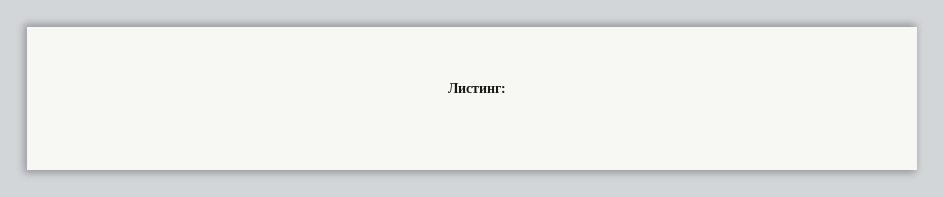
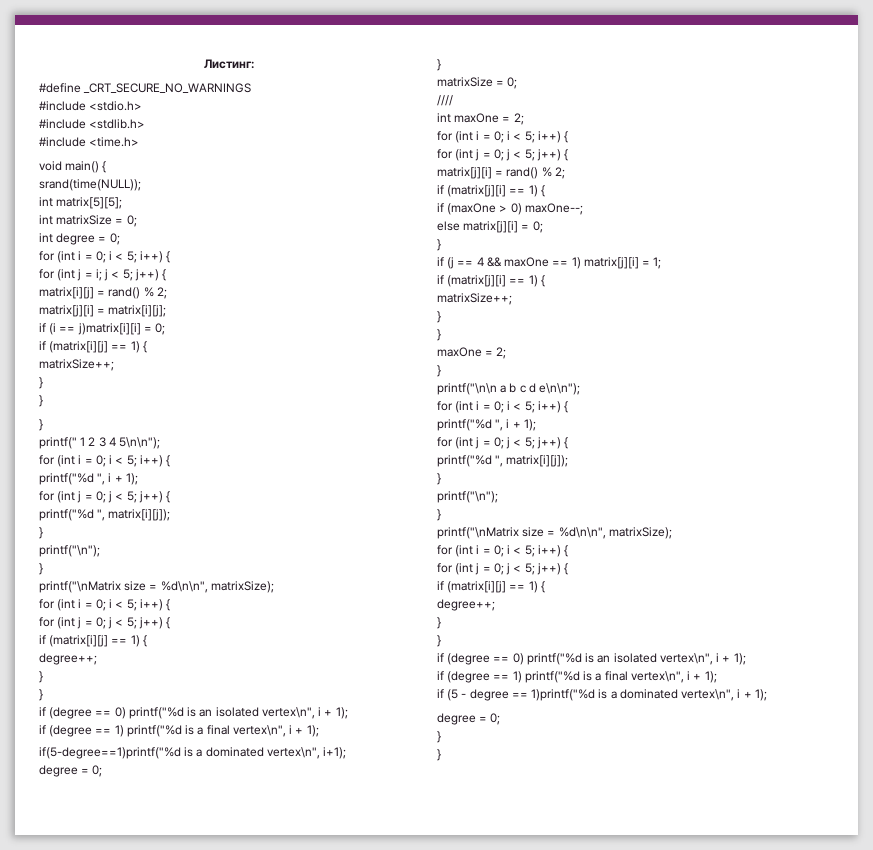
(506, 88) none -> [39,83,252,93] [39,101,143,111] [39,119,146,129] [39,137,140,147] [39,161,107,173] [39,179,141,191] [39,197,123,209] [39,215,137,227] [39,233,120,245] [39,251,171,263] [39,269,167,281] [39,287,167,299] [39,305,167,317] [39,323,166,335] [39,341,147,353] [39,359,114,371] [39,377,43,389] [39,395,43,407] [39,419,43,431] [39,437,161,449] [39,455,171,467] [39,473,138,485] [39,491,171,503] [39,509,171,521] [39,527,43,539] [39,545,100,557] [39,563,43,575] [39,581,274,593] [39,599,171,611] [39,617,171,629] [39,635,147,647] [39,653,97,665] [39,671,43,683] [39,689,43,701] [39,707,348,719] [39,725,319,737] [39,747,347,759] [39,765,103,777] [437,59,441,71] [437,77,518,89] [437,95,453,106] [437,113,524,125] [437,131,569,143] [437,149,569,161] [437,167,565,179] [437,185,545,197] [437,203,583,215] [437,221,543,233] [437,239,441,251] [437,257,662,269] [437,275,545,287] [437,293,512,305] [437,311,441,323] [437,329,441,341] [437,347,507,359] [437,365,441,377] [437,383,581,395] [437,401,569,413] [437,419,536,431] [437,437,569,449] [437,455,569,467] [437,473,441,485] [437,491,498,503] [437,509,441,521] [437,527,672,539] [437,545,569,557] [437,563,569,575] [437,581,545,593] [437,599,495,611] [437,617,441,629] [437,635,441,647] [437,653,746,665] [437,671,717,683] [437,689,767,701] [437,713,501,725] [437,731,441,743] [437,749,441,761] // #define _CRT_SECURE_NO_WARNINGS // #include <stdio.h> // #include <stdlib.h> // #include <time.h> // void main() { // srand(time(NULL)); // int matrix[5][5]; // int matrixSize = 0; // int degree = 0; // for (int i = 0; i < 5; i++) { // for (int j = i; j < 5; j++) { // matrix[i][j] = rand() % 2; // matrix[j][i] = matrix[i][j]; // if (i == j)matrix[i][i] = 0; // if (matrix[i][j] == 1) { // matrixSize++; // } // } // } // printf(" 1 2 3 4 5\n\n"); // for (int i = 0; i < 5; i++) { // printf("%d ", i + 1); // for (int j = 0; j < 5; j++) { // printf("%d ", matrix[i][j]); // } // printf("\n"); // } // printf("\nMatrix size = %d\n\n", matrixSize); // for (int i = 0; i < 5; i++) { // for (int j = 0; j < 5; j++) { // if (matrix[i][j] == 1) { // degree++; // } // } // if (degree == 0) printf("%d is an isolated vertex\n", i + 1); // if (degree == 1) printf("%d is a final vertex\n", i + 1); // if(5-degree==1)printf("%d is a dominated vertex\n", i+1); // degree = 0; // } // matrixSize = 0; // //// // int maxOne = 2; // for (int i = 0; i < 5; i++) { // for (int j = 0; j < 5; j++) { // matrix[j][i] = rand() % 2; // if (matrix[j][i] == 1) { // if (maxOne > 0) maxOne--; // else matrix[j][i] = 0; // } // if (j == 4 && maxOne == 1) matrix[j][i] = 1; // if (matrix[j][i] == 1) { // matrixSize++; // } // } // maxOne = 2; // } // printf("\n\n a b c d e\n\n"); // for (int i = 0; i < 5; i++) { // printf("%d ", i + 1); // for (int j = 0; j < 5; j++) { // printf("%d ", matrix[i][j]); // } // printf("\n"); // } // printf("\nMatrix size = %d\n\n", matrixSize); // for (int i = 0; i < 5; i++) { // for (int j = 0; j < 5; j++) { // if (matrix[i][j] == 1) { // degree++; // } // } // if (degree == 0) printf("%d is an isolated vertex\n", i + 1); // if (degree == 1) printf("%d is a final vertex\n", i + 1); // if (5 - degree == 1)printf("%d is a dominated vertex\n", i + 1); // degree = 0; // } // }

